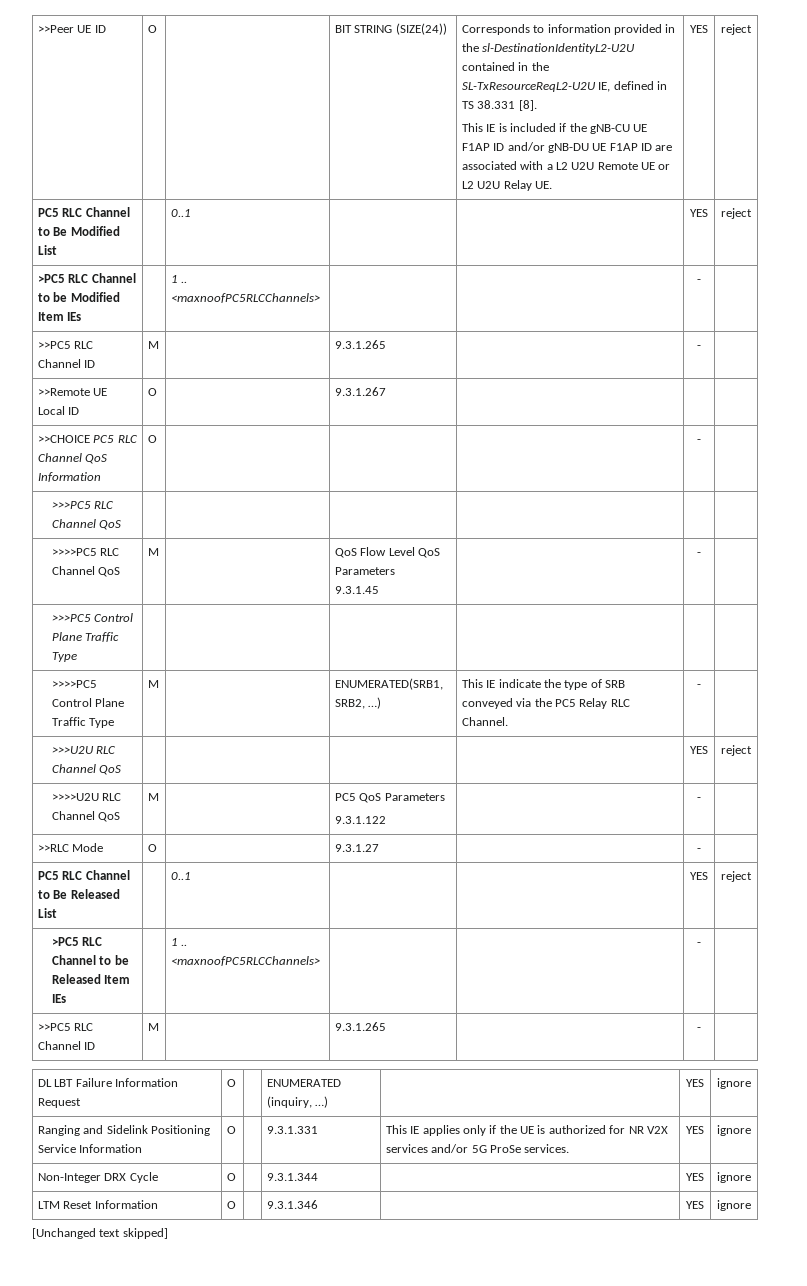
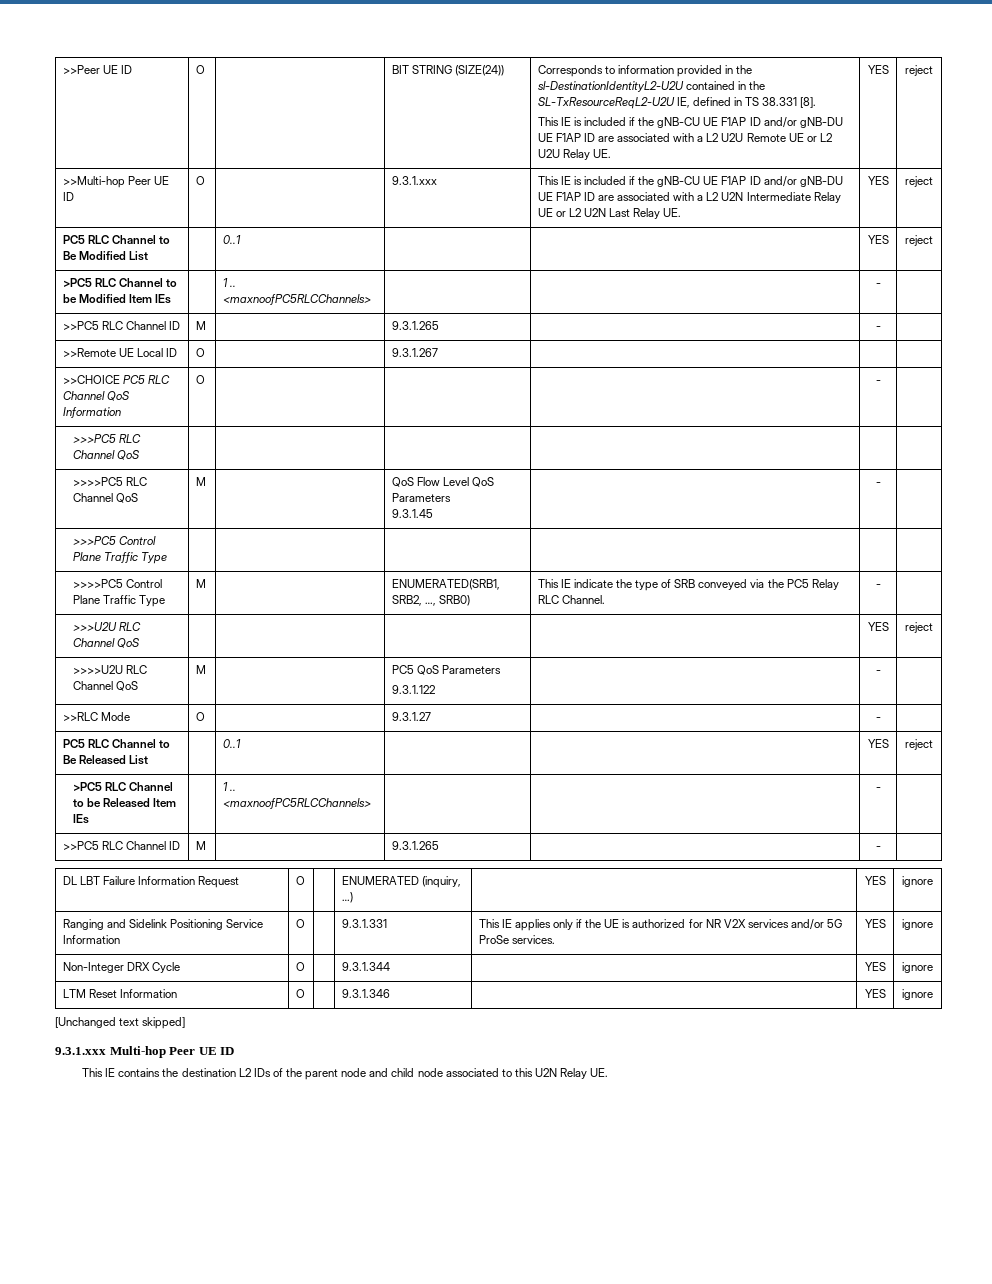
(752, 29) none -> [62,176,169,188] [62,192,74,201] [195,176,205,185] [391,176,437,185] [537,176,843,187] [537,192,841,203] [537,208,682,219] [867,176,889,185] [905,176,933,187] // >>Multi-hop Peer UE ID | O | | 9.3.1.xxx | This IE is included if the gNB-CU UE F1AP ID and/or gNB-DU UE F1AP ID are associated with a L2 U2N Intermediate Relay UE or L2 U2N Last Relay UE. | YES | reject
[368,697,382,709] …) -> [424,595,470,606] …, SRB0)
(168, 1233) none -> [55,1046,235,1058] [82,1068,609,1080] // 9.3.1.xxx Multi-hop Peer UE ID // This IE contains the destination L2 IDs of the parent node and child node associated to this U2N Relay UE.

